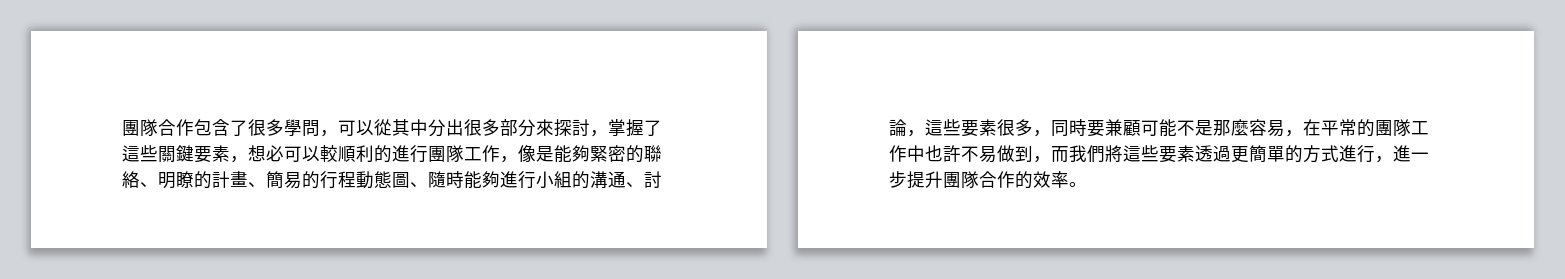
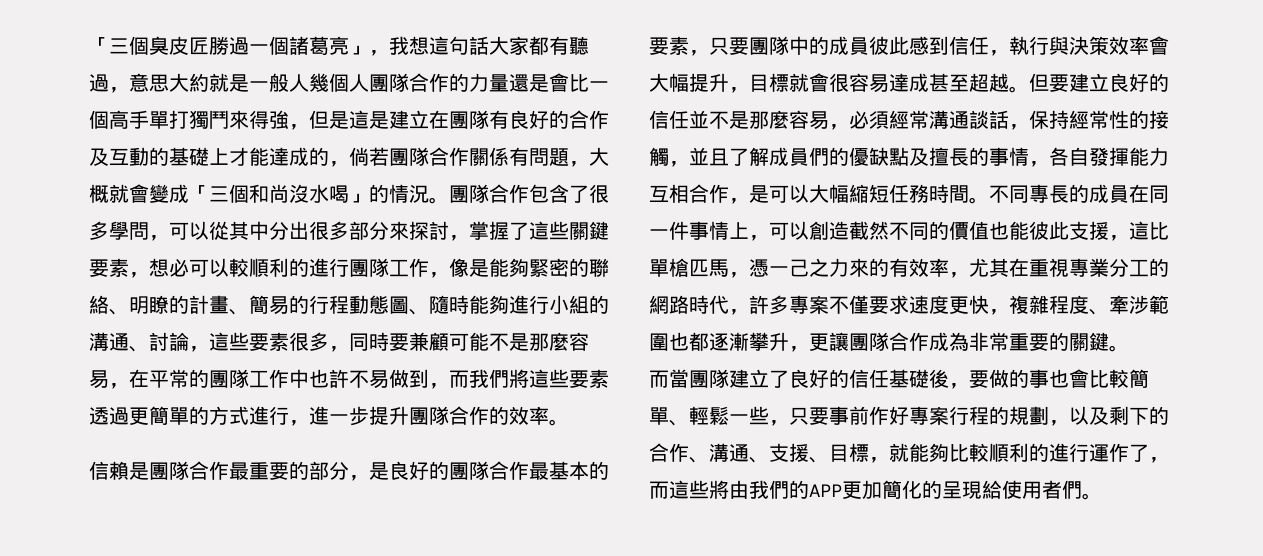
(122, 128) none -> [89,36,589,56] [89,73,609,93] [89,110,609,130] [89,147,609,167] [89,184,449,204] 「三個臭皮匠勝過一個諸葛亮」，我想這句話大家都有聽過，意思大約就是一般人幾個人團隊合作的力量還是會比一個高手單打獨鬥來得強，但是這是建立在團隊有良好的合作及互動的基礎上才能達成的，倘若團隊合作關係有問題，大概就會變成「三個和尚沒水喝」的情況。
(1087, 184) none -> [89,461,609,481] [649,36,1169,56] [649,73,1169,93] [649,110,1169,130] [649,147,1169,167] [649,184,1169,204] [649,221,1169,241] [649,258,1169,278] [649,295,1169,315] [649,332,1129,352] [649,369,1149,389] [649,406,1169,426] [649,443,1169,463] [649,480,1102,500] // 信賴是團隊合作最重要的部分，是良好的團隊合作最基本的要素，只要團隊中的成員彼此感到信任，執行與決策效率會大幅提升，目標就會很容易達成甚至超越。但要建立良好的信任並不是那麼容易，必須經常溝通談話，保持經常性的接觸，並且了解成員們的優缺點及擅長的事情，各自發揮能力互相合作，是可以大幅縮短任務時間。不同專長的成員在同一件事情上，可以創造截然不同的價值也能彼此支援，這比單槍匹馬，憑一己之力來的有效率，尤其在重視專業分工的網路時代，許多專案不僅要求速度更快，複雜程度、牽涉範圍也都逐漸攀升，更讓團隊合作成為非常重要的關鍵。 // 而當團隊建立了良好的信任基礎後，要做的事也會比較簡單、輕鬆一些，只要事前作好專案行程的規劃，以及剩下的合作、溝通、支援、目標，就能夠比較順利的進行運作了，而這些將由我們的APP更加簡化的呈現給使用者們。

